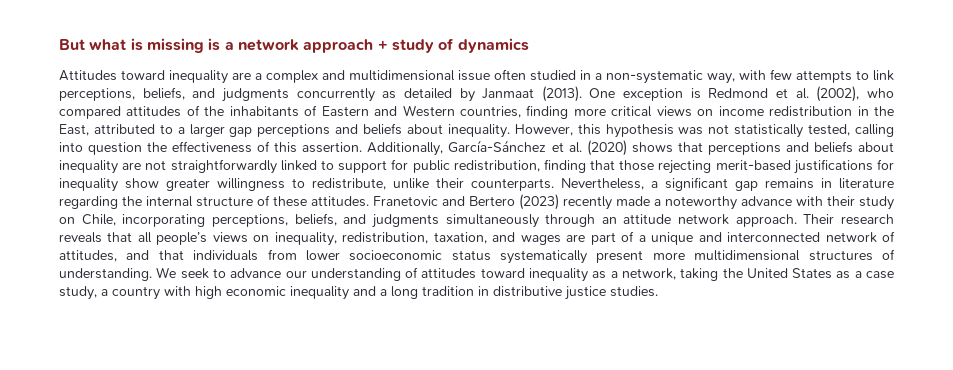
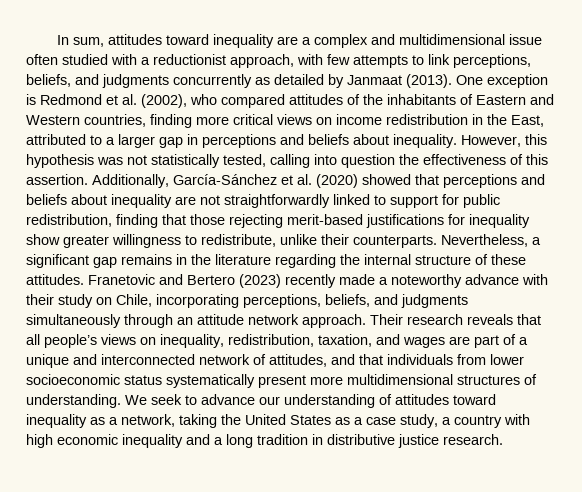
[59,38,529,53] [59,70,117,81] But what is missing is a network approach + study of dynamics // Attitudes -> [57,34,163,47] In sum, attitudes
[580,70,735,84] in a non-systematic way, -> [111,54,294,68] with a reductionist approach,
(253, 132) none -> [187,134,198,145] in
[631,142,673,153] shows -> [362,174,411,185] showed
(832, 183) none -> [191,254,211,265] the
[610,286,658,297] studies. -> [443,434,503,445] research.

